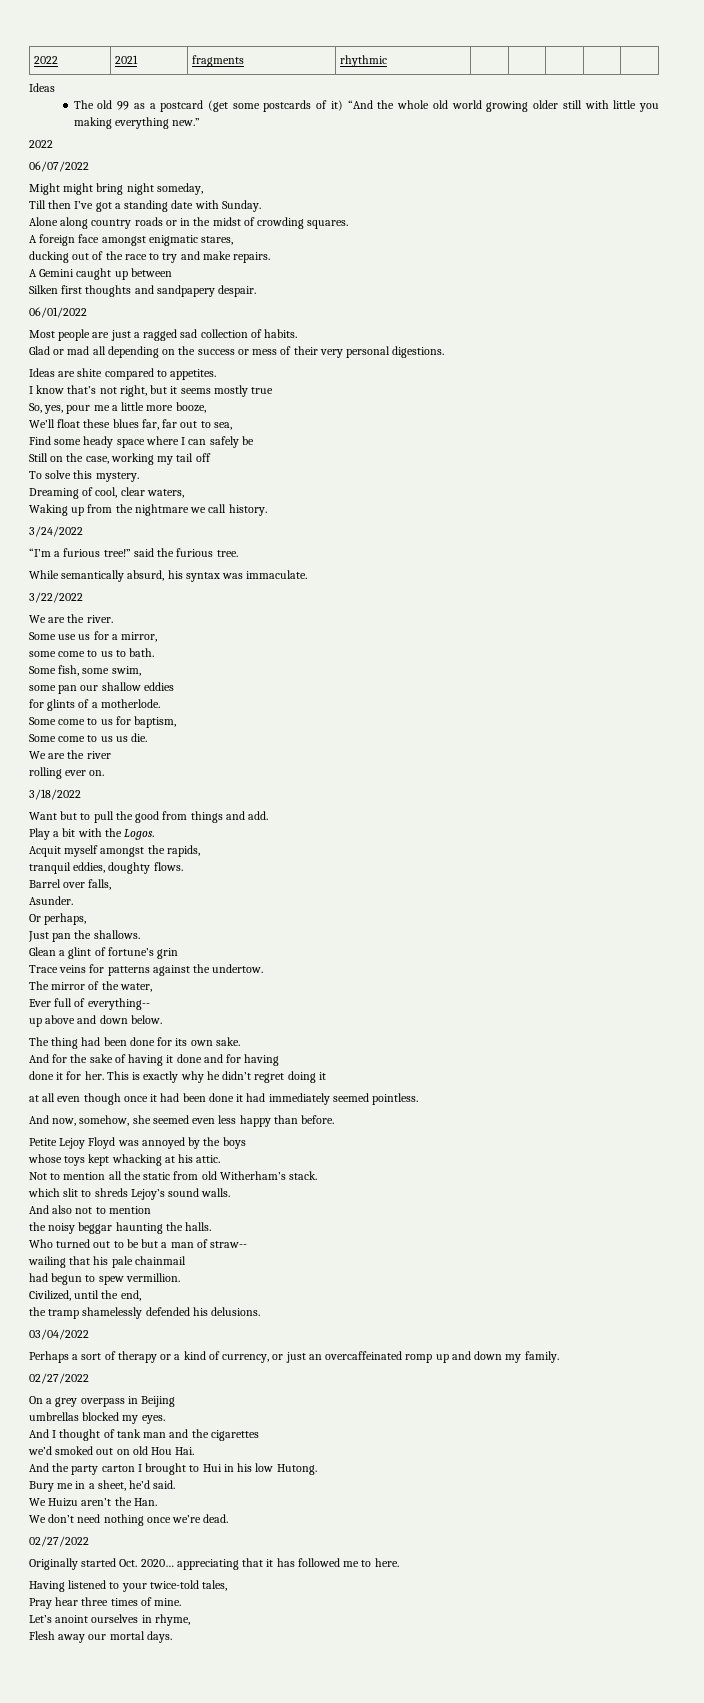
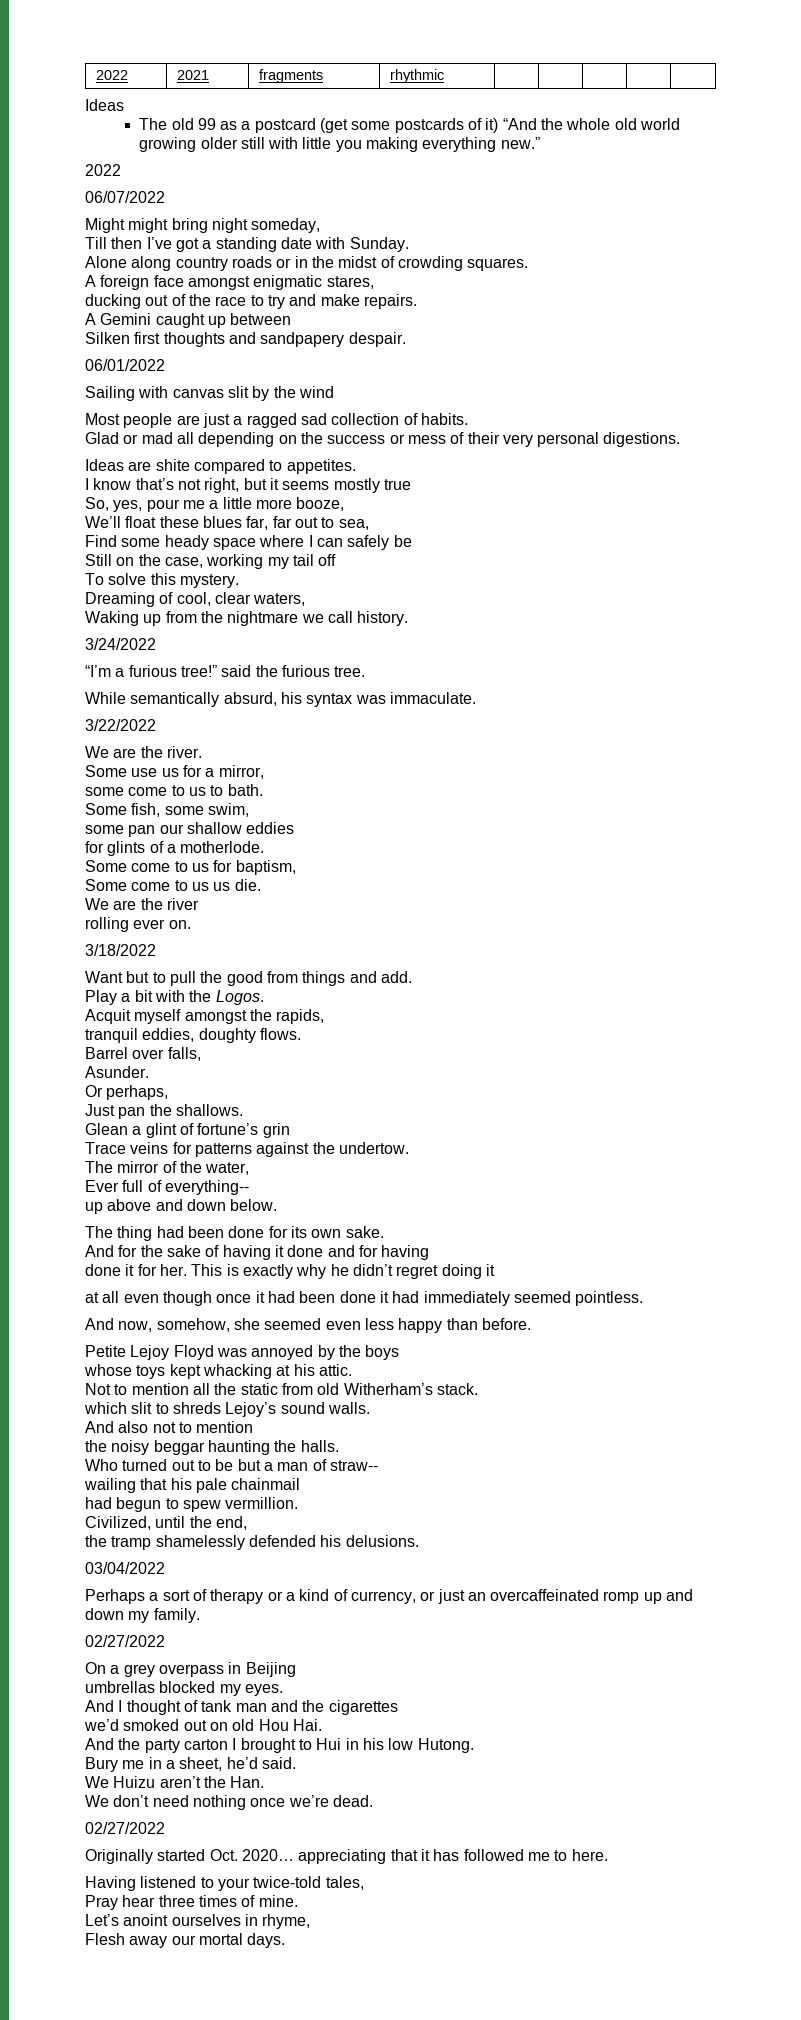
(87, 312) none -> [85,386,334,401] // Sailing with canvas slit by the wind

